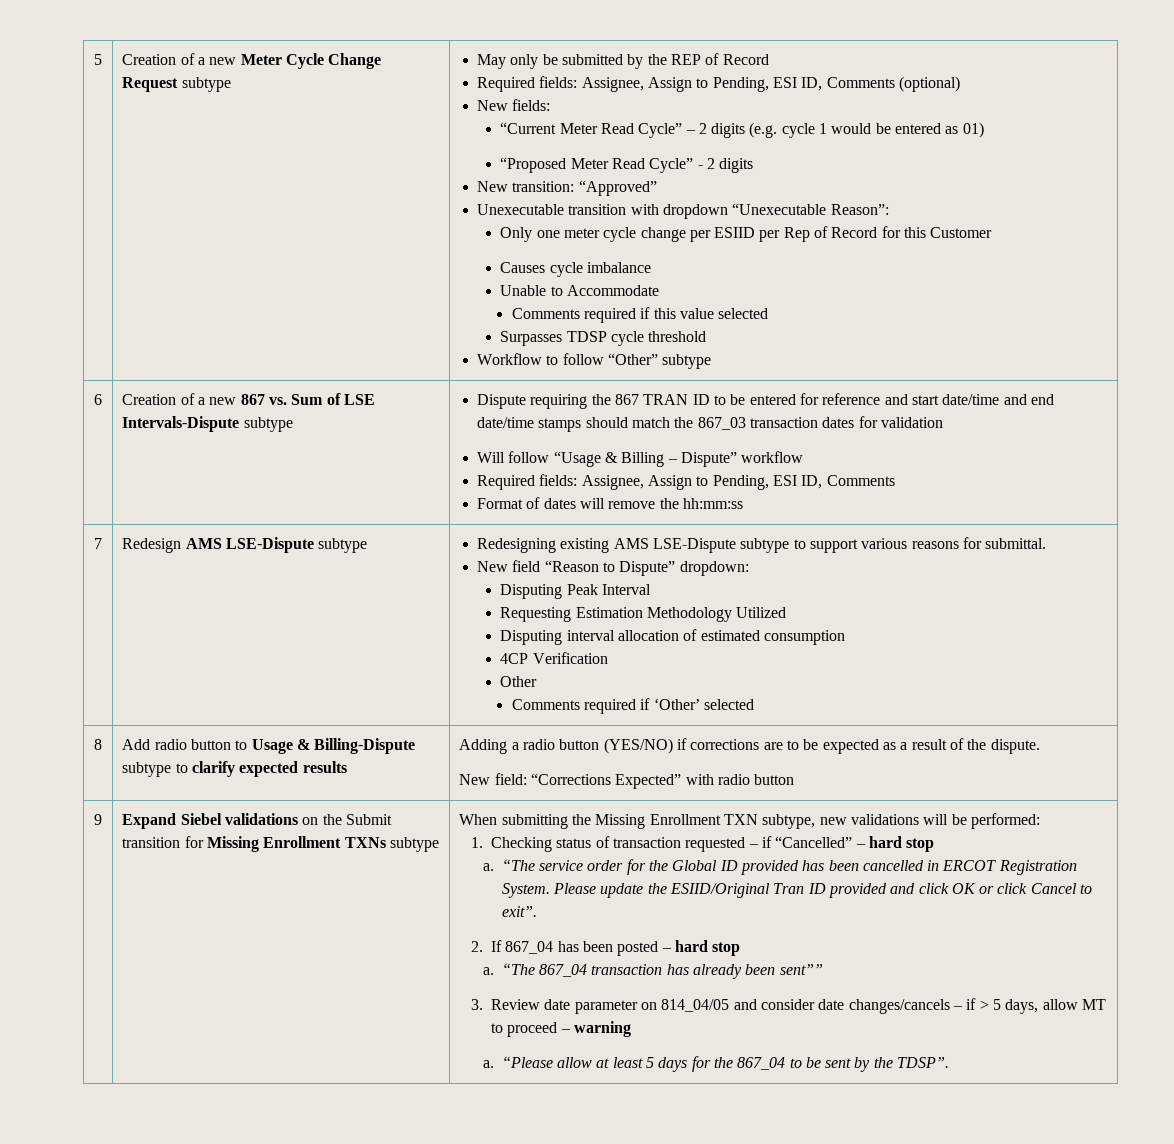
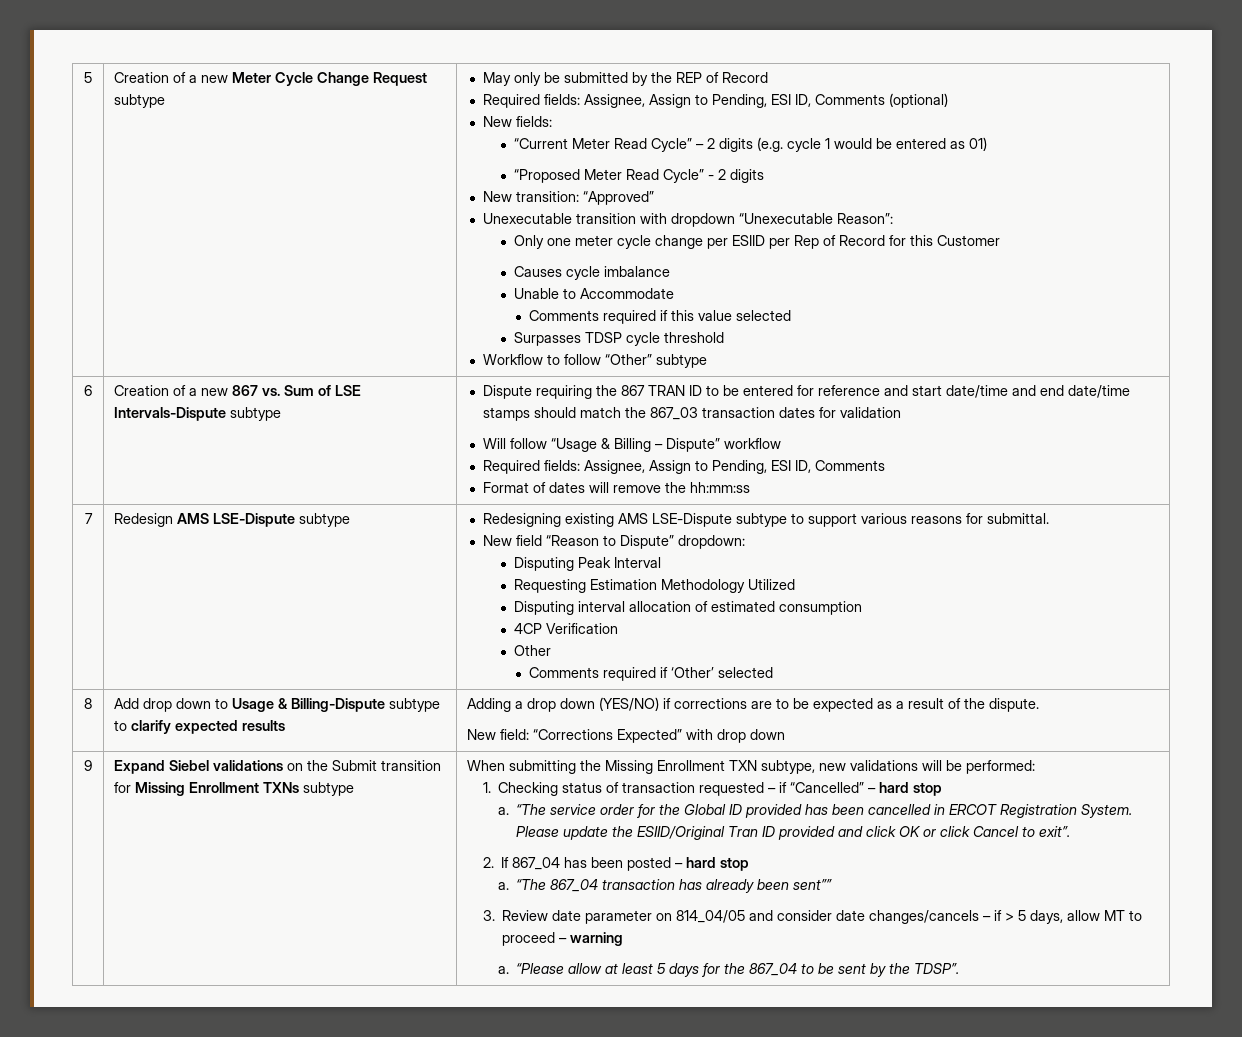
[154,739,232,750] radio button -> [143,698,212,712] drop down
[523,739,600,750] radio button -> [527,698,596,712] drop down
[718,774,795,785] radio button -> [717,729,786,743] drop down

